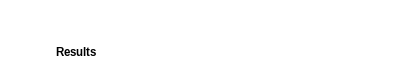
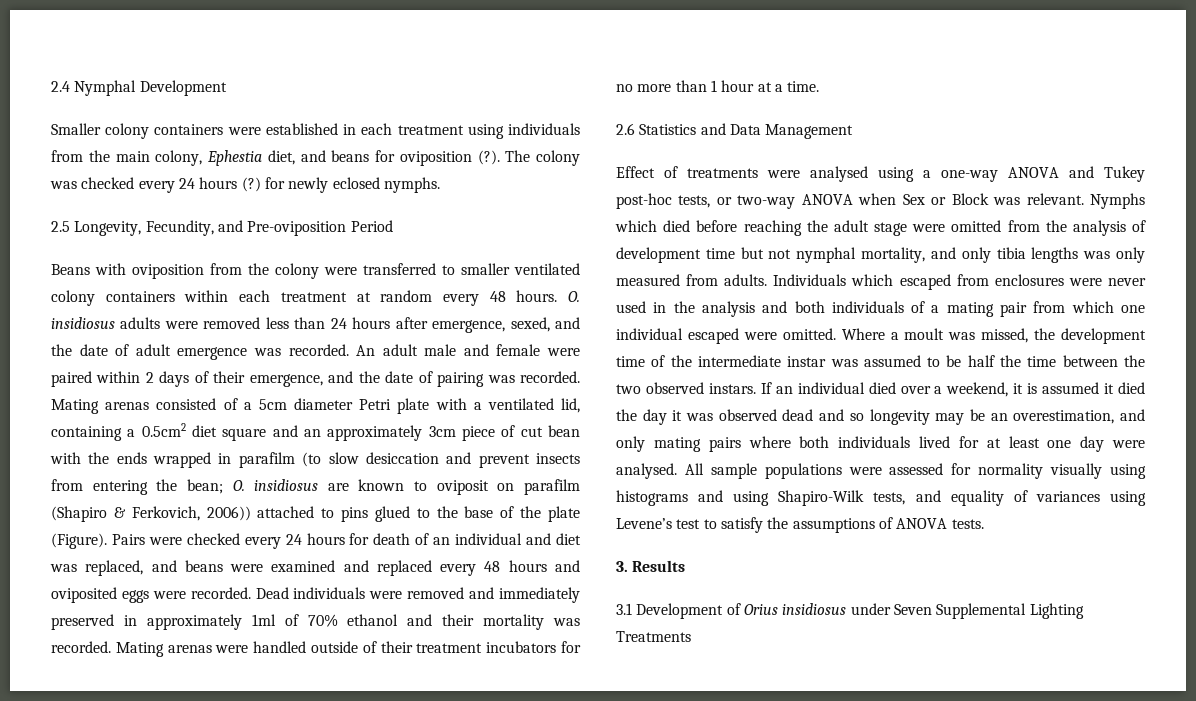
[56,47,96,56] Results -> [51,80,227,96] [51,123,580,139] [51,150,580,166] [50,177,440,193] [51,220,393,236] [51,263,580,279] [51,290,580,306] [51,317,580,333] [51,344,580,360] [51,371,580,387] [51,398,581,414] [51,423,580,441] [50,452,581,468] [51,479,580,495] [51,506,581,522] [51,533,581,549] [50,560,580,576] [51,587,581,603] [51,614,580,630] [51,641,581,657] [616,80,820,92] [616,123,854,139] [616,166,1145,182] [616,193,1145,209] [615,220,1146,236] [616,247,1145,263] [616,274,1146,290] [616,301,1145,317] [616,328,1146,344] [616,355,1145,367] [616,382,1145,397] [616,409,1145,425] [616,436,1145,452] [616,463,1146,479] [616,490,1146,506] [616,517,984,533] [616,560,686,572] [616,603,1084,619] [616,631,691,642] 2.4 Nymphal Development // Smaller colony containers were established in each treatment using individuals from the main colony, Ephestia diet, and beans for oviposition (?). The colony was checked every 24 hours (?) for newly eclosed nymphs. // 2.5 Longevity, Fecundity, and Pre-oviposition Period // Beans with oviposition from the colony were transferred to smaller ventilated colony containers within each treatment at random every 48 hours. O. insidiosus adults were removed less than 24 hours after emergence, sexed, and the date of adult emergence was recorded. An adult male and female were paired within 2 days of their emergence, and the date of pairing was recorded. Mating arenas consisted of a 5cm diameter Petri plate with a ventilated lid, containing a 0.5cm2 diet square and an approximately 3cm piece of cut bean with the ends wrapped in parafilm (to slow desiccation and prevent insects from entering the bean; O. insidiosus are known to oviposit on parafilm (Shapiro & Ferkovich, 2006)) attached to pins glued to the base of the plate (Figure). Pairs were checked every 24 hours for death of an individual and diet was replaced, and beans were examined and replaced every 48 hours and oviposited eggs were recorded. Dead individuals were removed and immediately preserved in approximately 1ml of 70% ethanol and their mortality was recorded. Mating arenas were handled outside of their treatment incubators for no more than 1 hour at a time. // 2.6 Statistics and Data Management // Effect of treatments were analysed using a one-way ANOVA and Tukey post-hoc tests, or two-way ANOVA when Sex or Block was relevant. Nymphs which died before reaching the adult stage were omitted from the analysis of development time but not nymphal mortality, and only tibia lengths was only measured from adults. Individuals which escaped from enclosures were never used in the analysis and both individuals of a mating pair from which one individual escaped were omitted. Where a moult was missed, the development time of the intermediate instar was assumed to be half the time between the two observed instars. If an individual died over a weekend, it is assumed it died the day it was observed dead and so longevity may be an overestimation, and only mating pairs where both individuals lived for at least one day were analysed. All sample populations were assessed for normality visually using histograms and using Shapiro-Wilk tests, and equality of variances using Levene’s test to satisfy the assumptions of ANOVA tests. // 3. Results // 3.1 Development of Orius insidiosus under Seven Supplemental Lighting Treatments

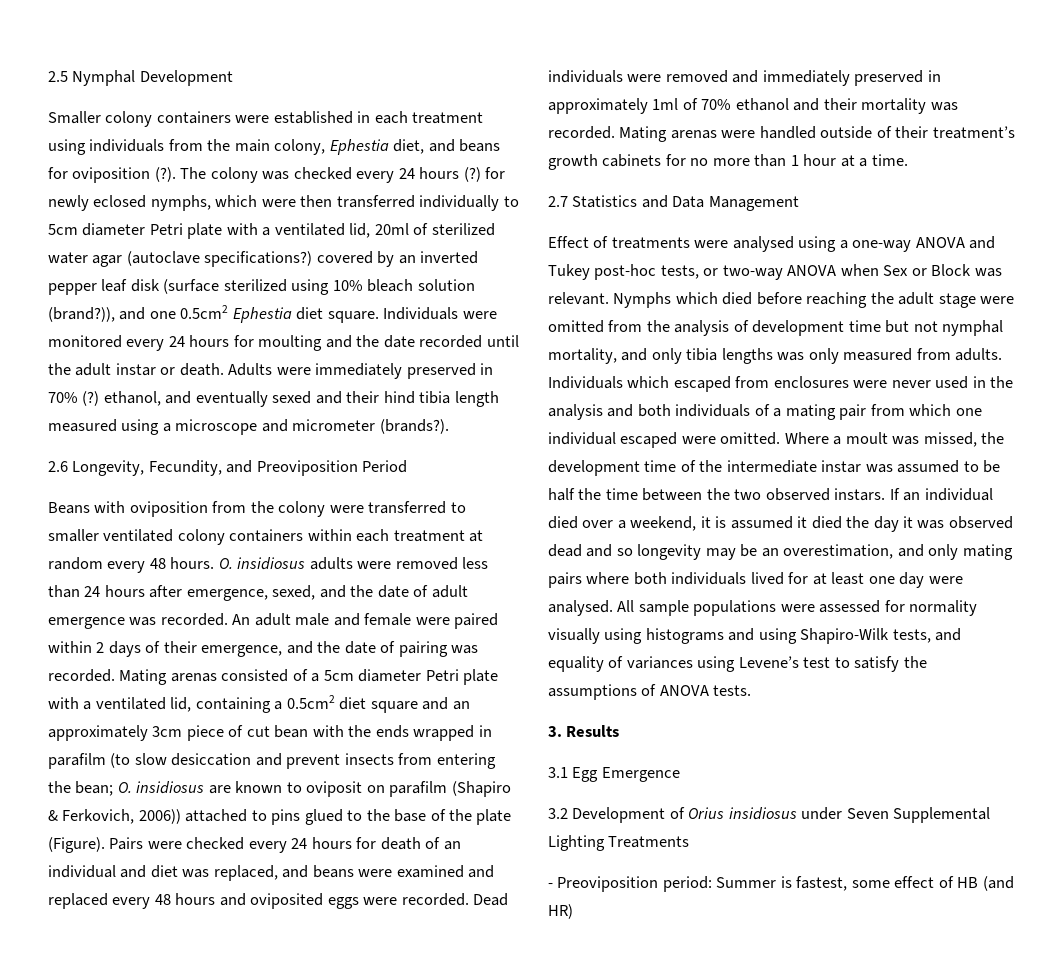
[51,81,70,92] 2.4 -> [48,71,68,82] 2.5
[383,177,440,193] [51,221,70,232] nymphs. // 2.5 -> [150,195,519,211] [48,223,495,239] [48,251,479,267] [48,279,475,295] [48,305,497,323] [48,335,519,351] [48,363,494,379] [48,391,499,407] [48,419,449,435] [48,461,68,472] nymphs, which were then transferred individually to 5cm diameter Petri plate with a ventilated lid, 20ml of sterilized water agar (autoclave specifications?) covered by an inverted pepper leaf disk (surface sterilized using 10% bleach solution (brand?)), and one 0.5cm2 Ephestia diet square. Individuals were monitored every 24 hours for moulting and the date recorded until the adult instar or death. Adults were immediately preserved in 70% (?) ethanol, and eventually sexed and their hind tibia length measured using a microscope and micrometer (brands?). // 2.6
[247,221,347,236] Pre-oviposition -> [256,460,358,476] Preoviposition
[416,641,557,653] treatment incubators -> [932,126,1015,139] [548,154,662,170] treatment’s growth cabinets
[616,123,635,135] 2.6 -> [548,196,568,207] 2.7
(632, 609) none -> [572,767,680,782] [548,808,568,819] Egg Emergence // 3.2
(691, 636) none -> [548,876,1014,892] [548,904,573,919] // - Preoviposition period: Summer is fastest, some effect of HB (and HR)

